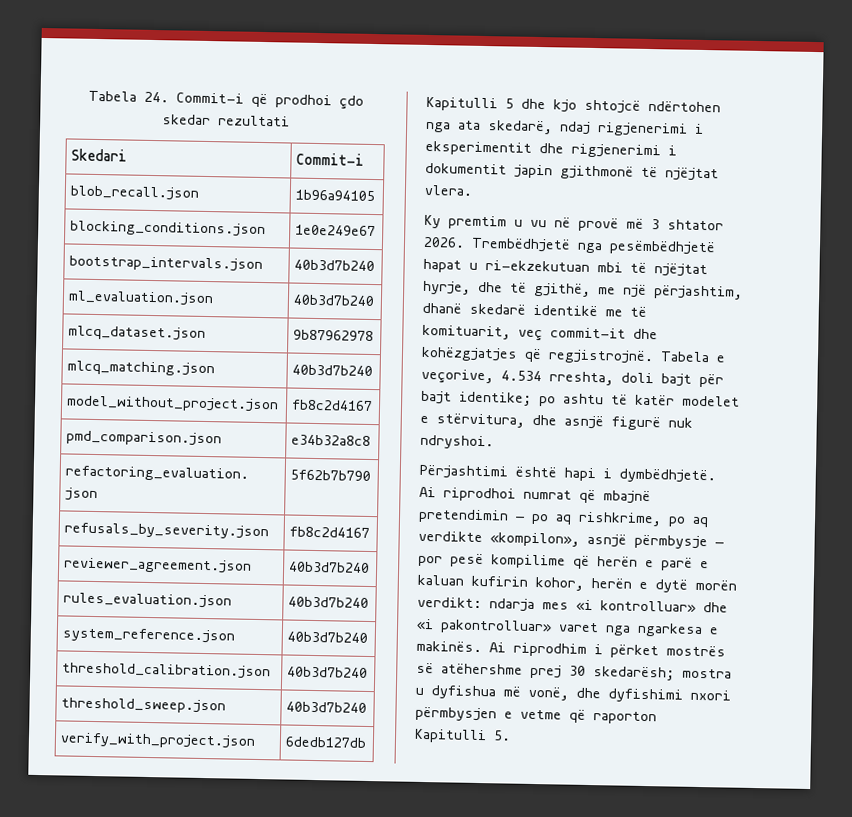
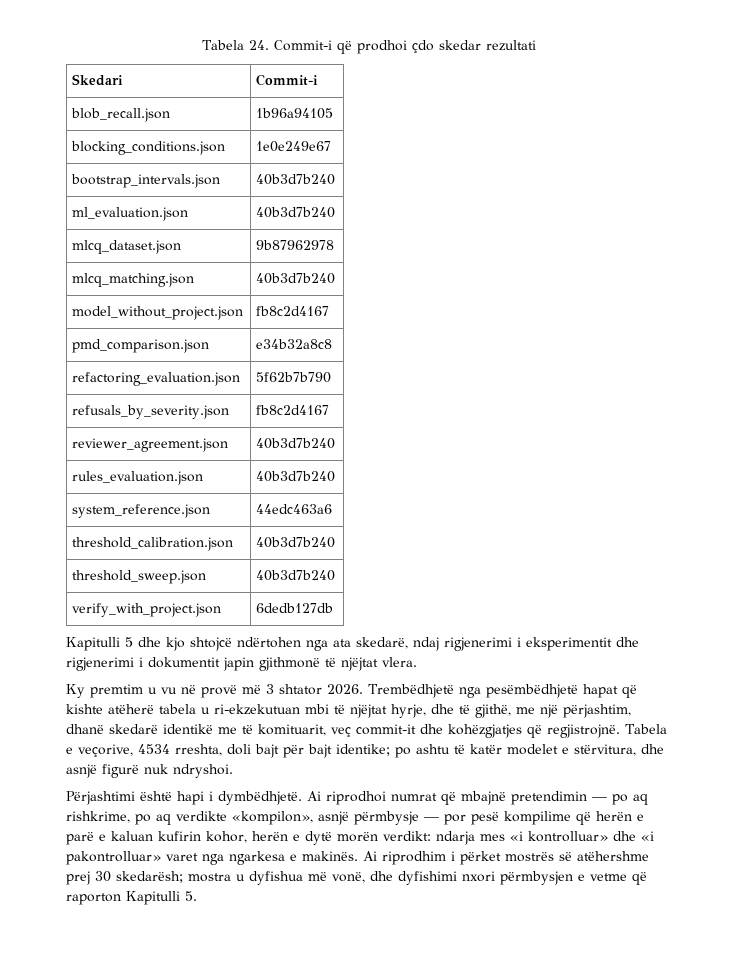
[286,631,368,643] 40b3d7b240 -> [256,504,333,514] 44edc463a6
(462, 265) none -> [621,685,637,698] [66,704,196,714] që kishte atëherë tabela
[501,370,542,382] 4.534 -> [138,744,170,754] 4534

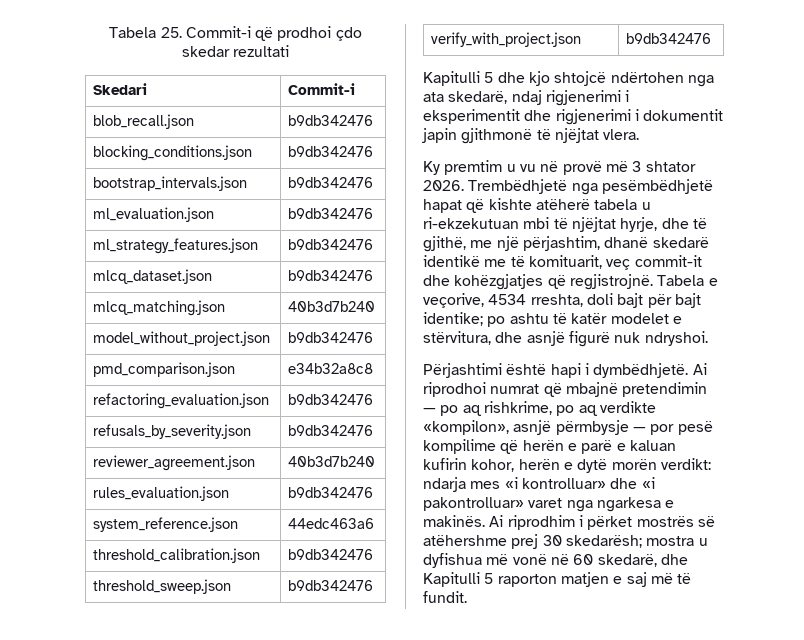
[202,40,269,50] Tabela 24. -> [109,27,182,38] Tabela 25.
[256,108,334,119] 1b96a94105 -> [287,115,373,126] b9db342476
[256,141,332,152] 1e0e249e67 -> [287,146,373,157] b9db342476
[256,174,336,185] 40b3d7b240 -> [287,177,373,188] b9db342476
[256,207,336,218] 40b3d7b240 -> [287,208,373,219] [92,238,258,254] [287,239,373,250] b9db342476 // ml_strategy_features.json | b9db342476
[256,240,335,250] 9b87962978 -> [287,270,373,281] b9db342476
[256,306,330,316] fb8c2d4167 -> [287,332,373,343] b9db342476
[256,372,332,383] 5f62b7b790 -> [287,394,373,405] b9db342476
[256,405,330,415] fb8c2d4167 -> [287,425,373,436] b9db342476
[256,471,336,482] 40b3d7b240 -> [287,487,373,498] b9db342476
[256,537,336,548] 40b3d7b240 -> [287,549,373,560] b9db342476
[256,570,336,581] 40b3d7b240 -> [287,580,373,591] b9db342476
[256,603,334,613] 6dedb127db -> [625,33,711,44] b9db342476
[332,871,647,885] [66,891,197,905] vonë, dhe dyfishimi nxori përmbysjen e vetme që raporton Kapitulli 5. -> [512,554,688,567] [423,572,692,587] [423,591,467,603] vonë në 60 skedarë, dhe Kapitulli 5 raporton matjen e saj më të fundit.

